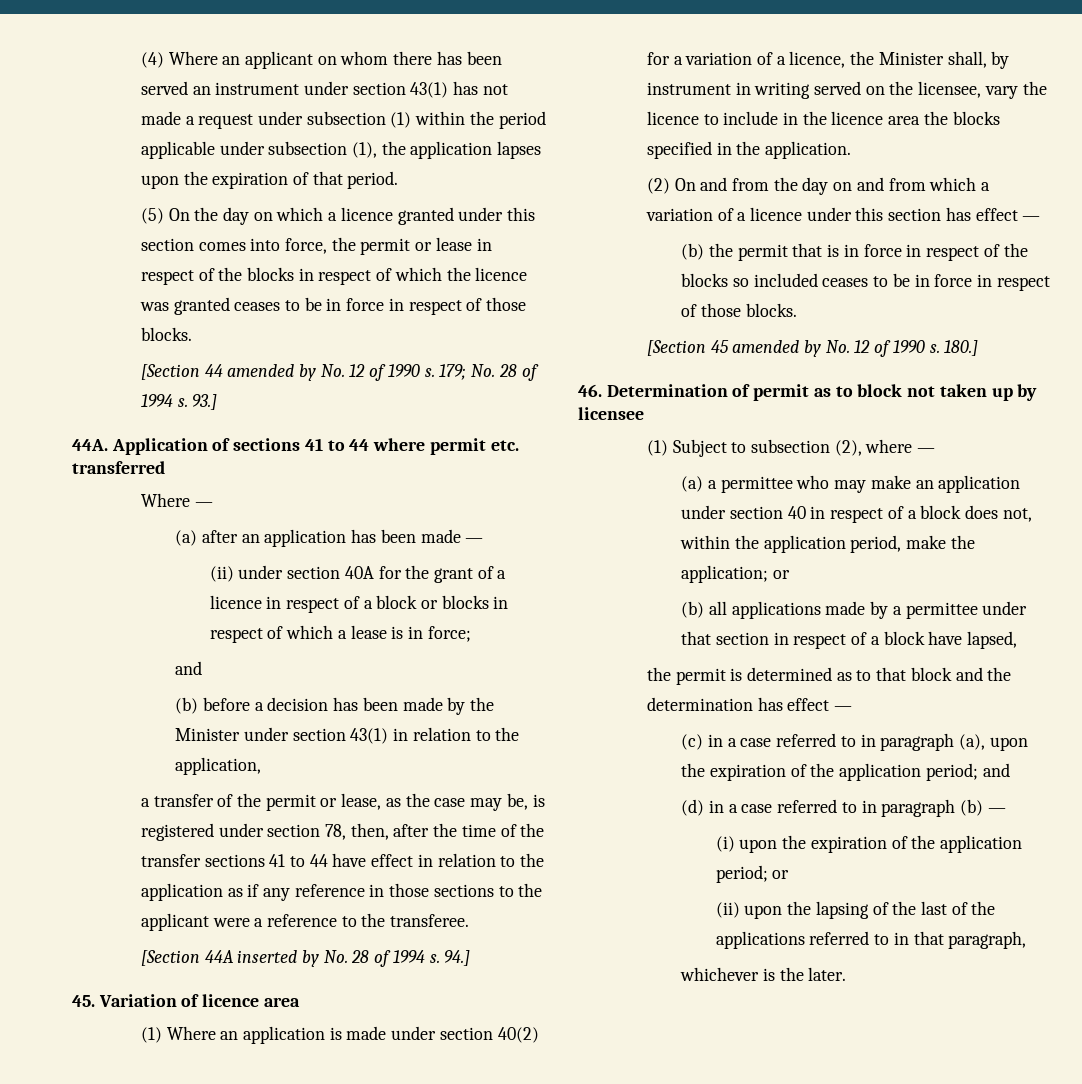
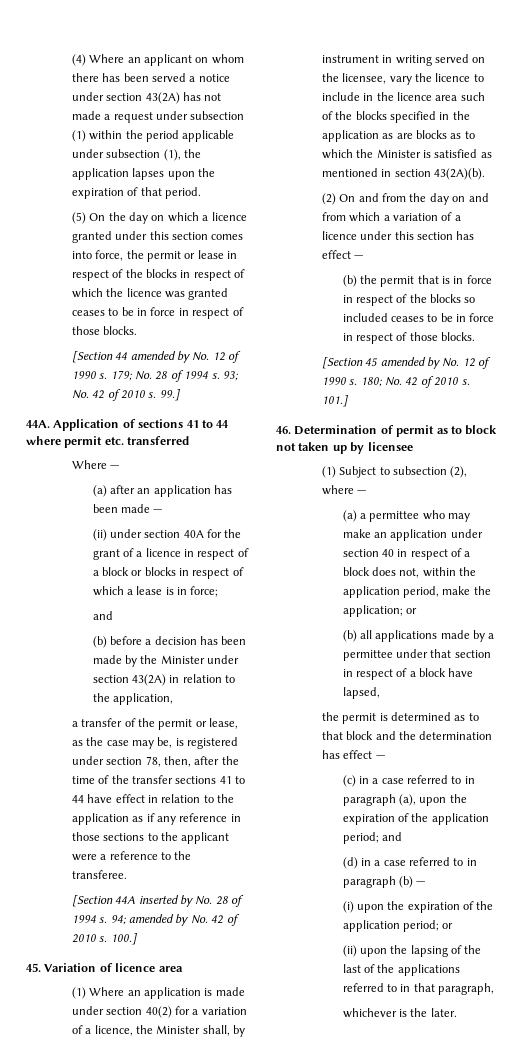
[192,81,449,98] an instrument under section 43(1) -> [189,74,230,82] [71,92,180,104] a notice under section 43(2A)
[192,394,218,410] 93.] -> [222,371,238,381] [71,389,180,401] 93; No. 42 of 2010 s. 99.]
[350,728,389,744] 43(1) -> [131,674,166,686] 43(2A)
[444,950,471,966] 94.] -> [110,914,240,926] [71,933,137,945] 94; amended by No. 42 of 2010 s. 100.]
(921, 120) none -> [460,92,485,101] [321,111,333,120] such of
[765,141,852,159] application. -> [321,130,475,142] [321,149,492,159] [321,168,486,180] application as are blocks as to which the Minister is satisfied as mentioned in section 43(2A)(b).
[944,340,979,356] 180.] -> [360,376,470,388] [321,395,348,407] 180; No. 42 of 2010 s. 101.]

